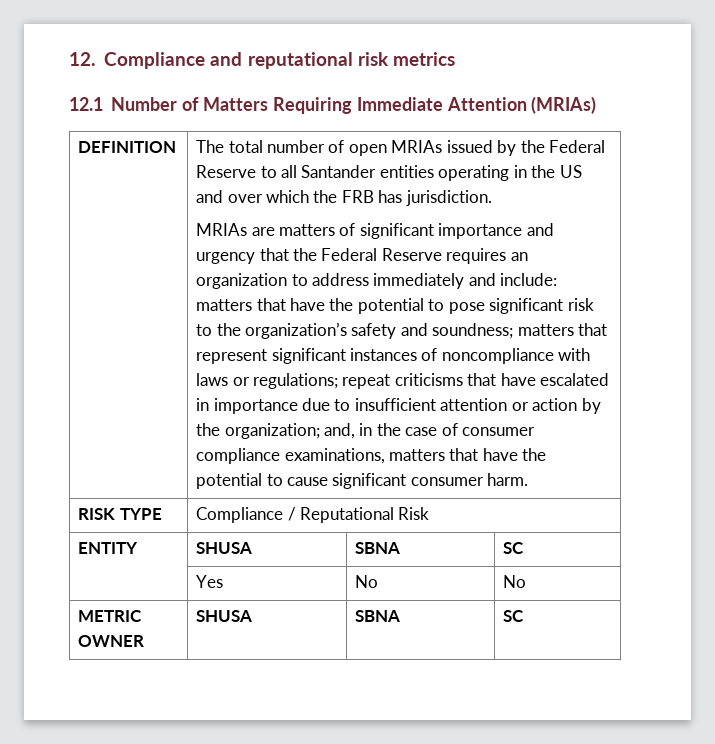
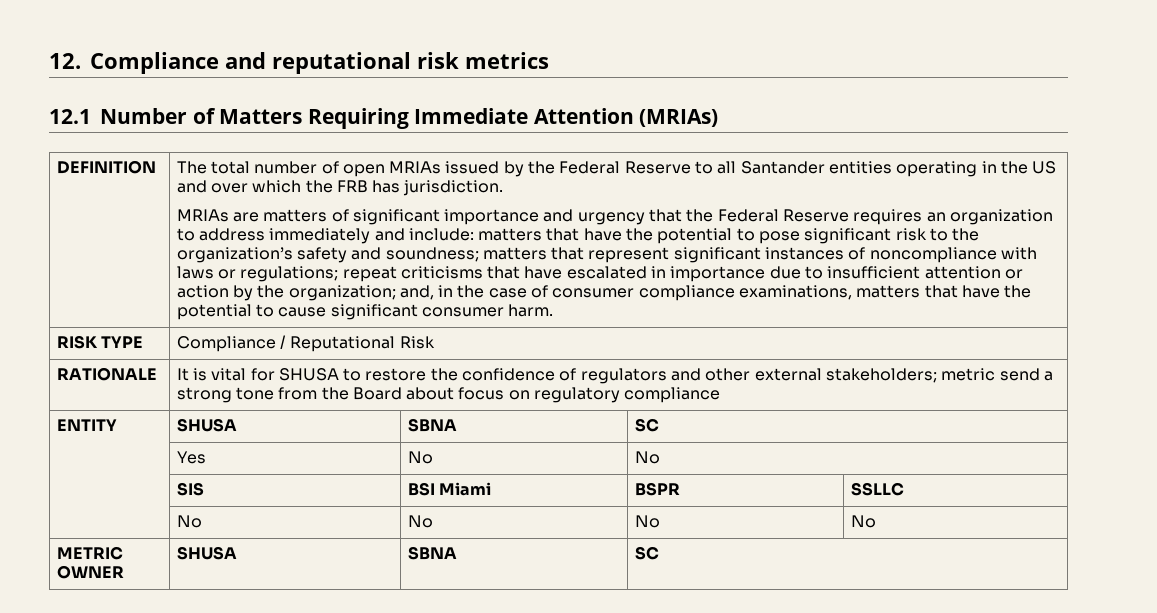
(430, 513) none -> [56,367,157,381] [176,368,1053,384] [176,387,721,403] // RATIONALE | It is vital for SHUSA to restore the confidence of regulators and other external stakeholders; metric send a strong tone from the Board about focus on regulatory compliance
(527, 581) none -> [176,482,204,496] [407,482,491,496] [634,482,680,496] [850,482,904,496] [176,515,202,528] [407,515,433,528] [634,515,660,528] [850,515,876,528] // | SIS | BSI Miami | BSPR | SSLLC // | No | No | No | No

